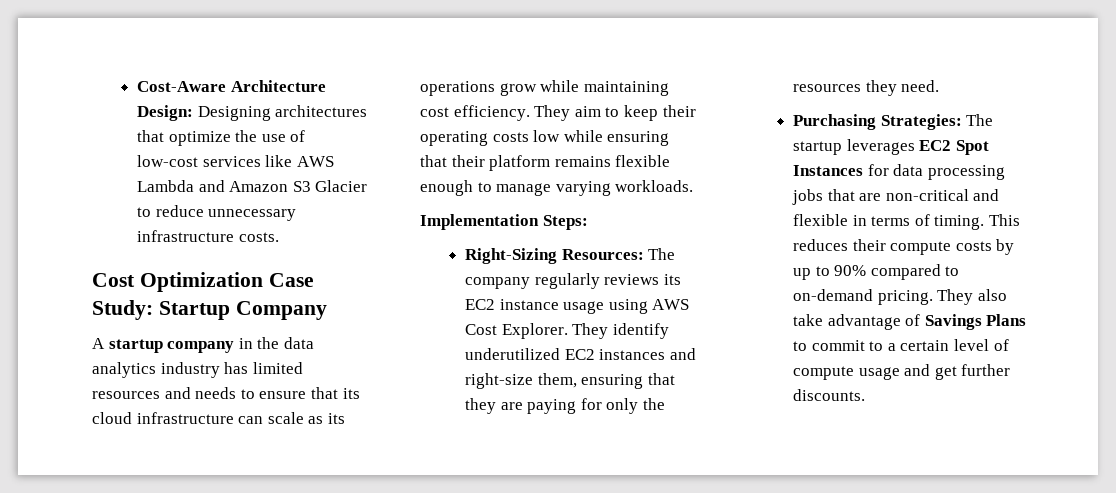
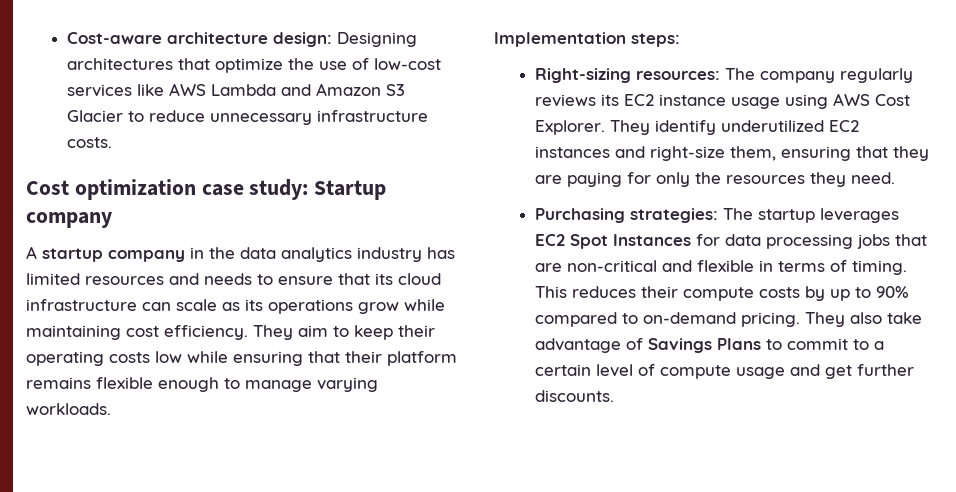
[137,80,326,92] [137,105,194,121] Cost-Aware Architecture Design: -> [67,32,333,47] Cost-aware architecture design:
[139,272,314,292] [92,300,327,320] Optimization Case Study: Startup Company -> [74,179,387,200] [26,212,112,228] optimization case study: Startup company
[542,215,588,230] [465,248,644,264] Steps: // Right-Sizing Resources: -> [631,33,680,47] [535,68,721,83] steps: // Right-sizing resources:
[880,114,962,130] Strategies: -> [630,208,719,223] strategies:

